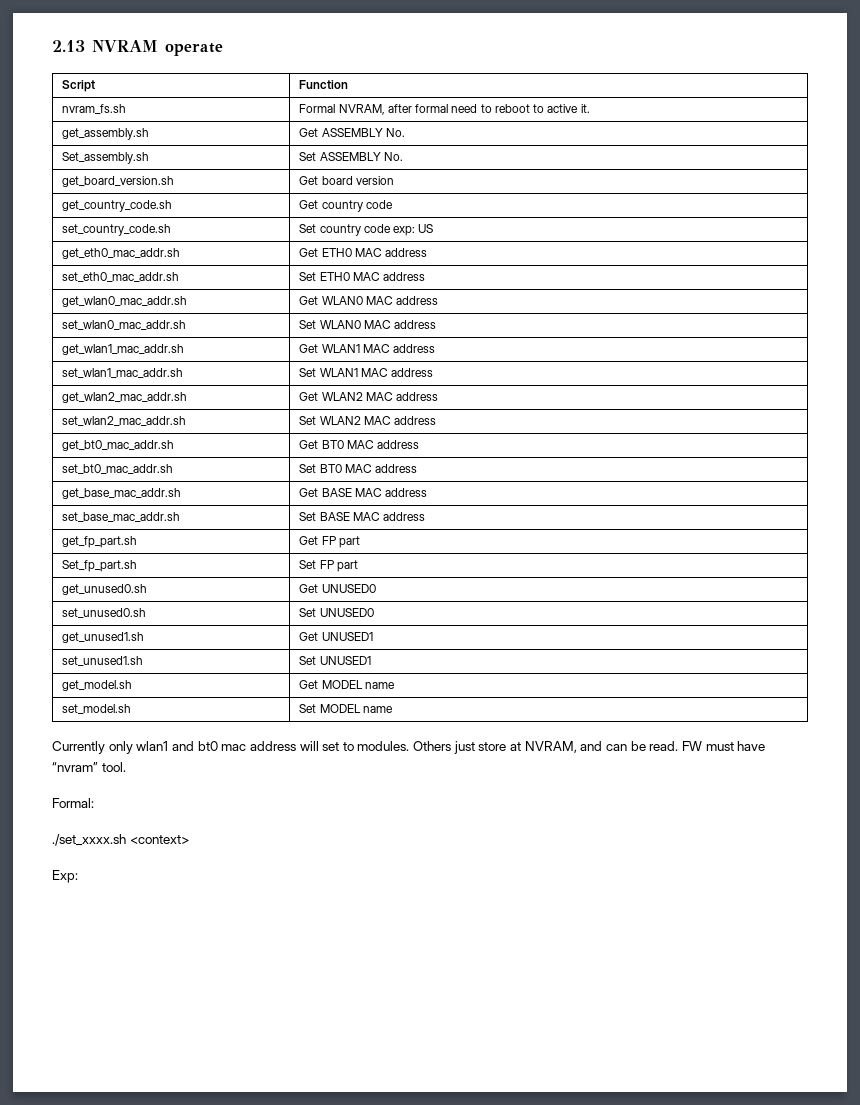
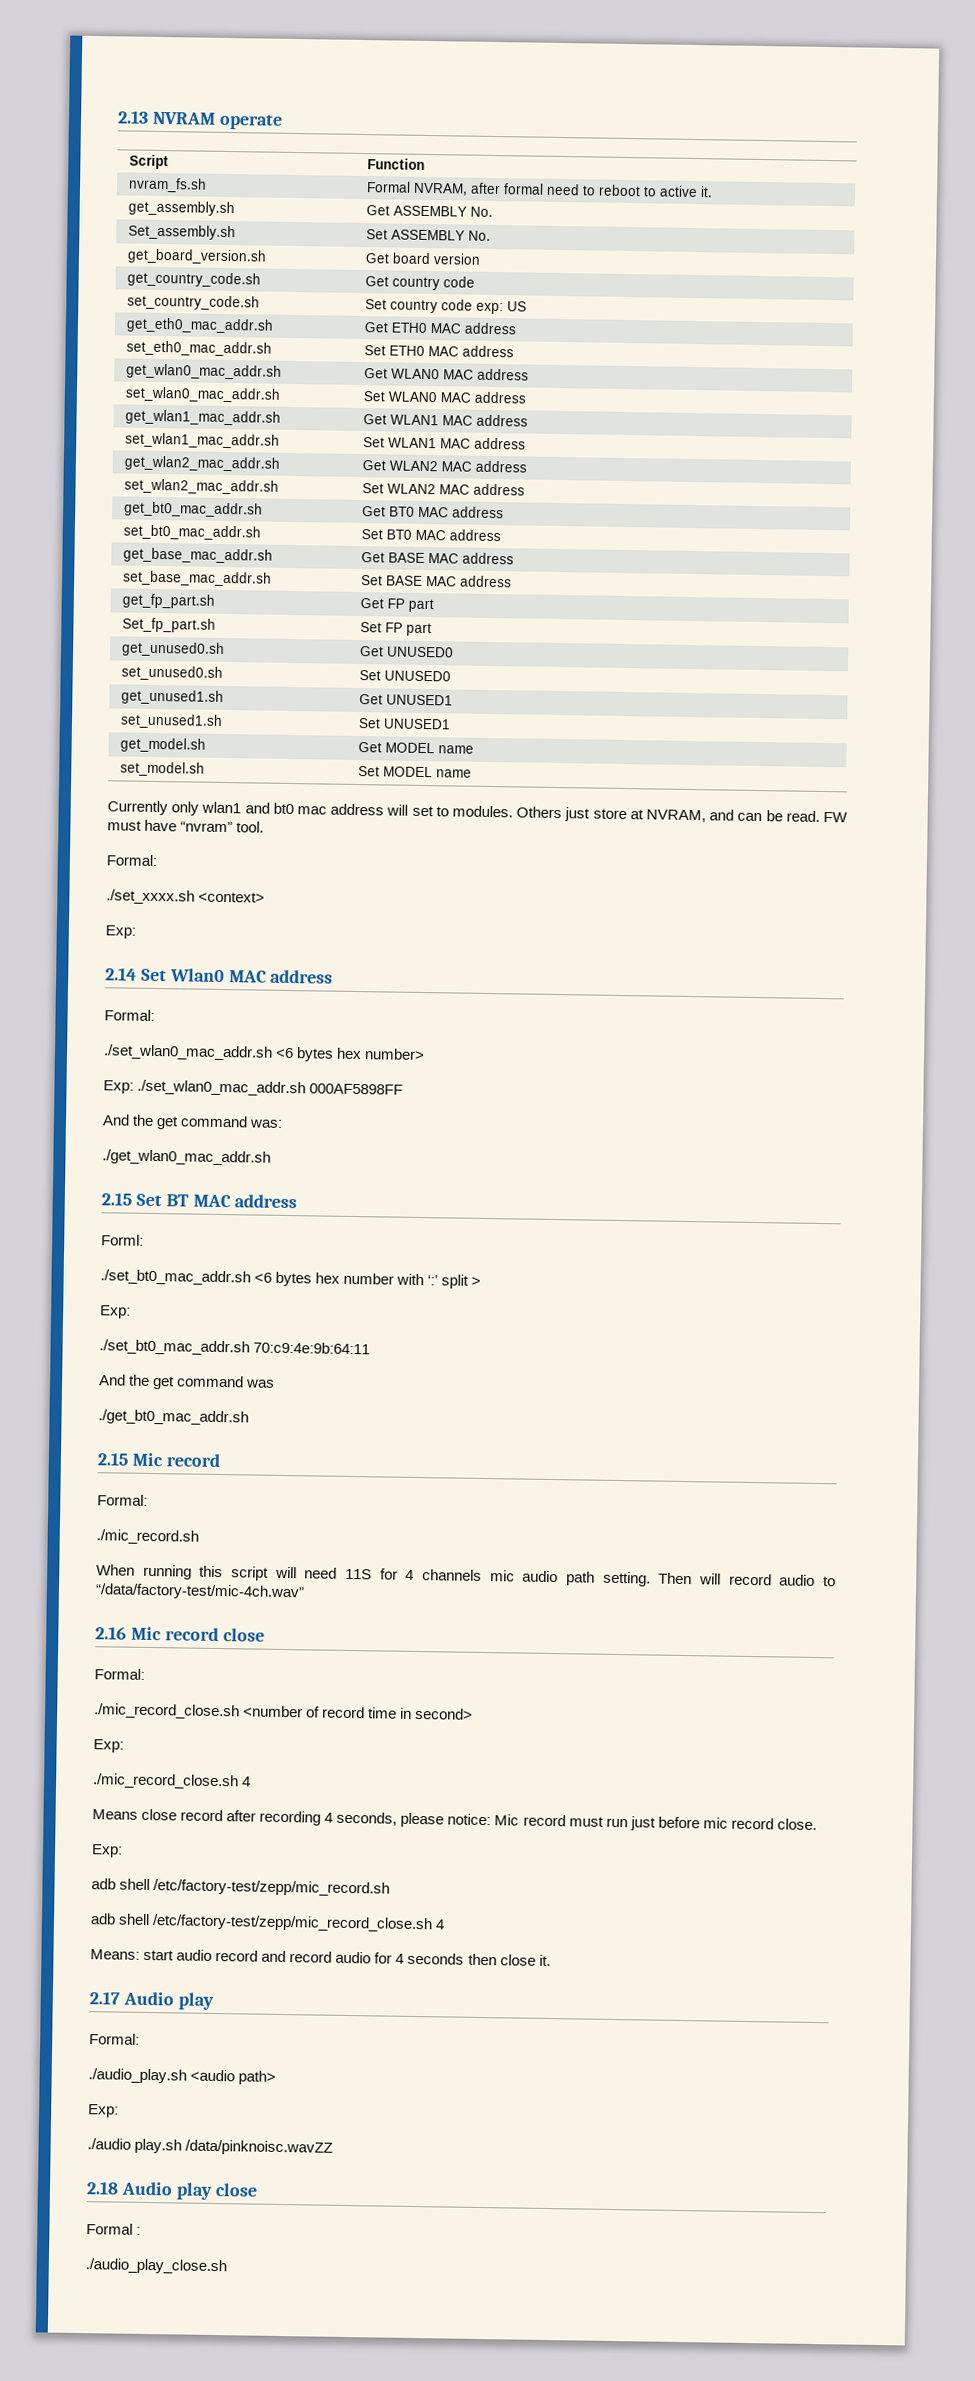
(78, 876) none -> [105,967,334,984] [104,1009,155,1021] [103,1044,426,1062] [103,1079,404,1097] [102,1114,284,1130] [102,1149,271,1166] [101,1192,298,1209] [101,1234,144,1246] [100,1269,482,1289] [100,1305,131,1319] [99,1339,371,1356] [99,1374,276,1390] [98,1409,249,1426] [97,1452,221,1468] [97,1494,148,1506] [96,1529,199,1545] [96,1564,836,1587] [95,1583,305,1601] [95,1626,265,1642] [94,1668,145,1680] [94,1703,474,1720] [93,1739,124,1753] [93,1773,252,1790] [92,1808,817,1831] [91,1844,123,1858] [91,1878,391,1897] [90,1913,446,1933] [90,1949,551,1967] [89,1991,214,2010] [89,2033,140,2045] [88,2068,277,2085] [88,2104,119,2118] [87,2138,334,2156] [86,2181,258,2200] [86,2223,142,2235] [85,2258,227,2275] // 2.14 Set Wlan0 MAC address // Formal: // ./set_wlan0_mac_addr.sh <6 bytes hex number> // Exp: ./set_wlan0_mac_addr.sh 000AF5898FF // And the get command was: // ./get_wlan0_mac_addr.sh // 2.15 Set BT MAC address // Forml: // ./set_bt0_mac_addr.sh <6 bytes hex number with ‘:’ split > // Exp: // ./set_bt0_mac_addr.sh 70:c9:4e:9b:64:11 // And the get command was // ./get_bt0_mac_addr.sh // 2.15 Mic record // Formal: // ./mic_record.sh // When running this script will need 11S for 4 channels mic audio path setting. Then will record audio to “/data/factory-test/mic-4ch.wav” // 2.16 Mic record close // Formal: // ./mic_record_close.sh <number of record time in second> // Exp: // ./mic_record_close.sh 4 // Means close record after recording 4 seconds, please notice: Mic record must run just before mic record close. // Exp: // adb shell /etc/factory-test/zepp/mic_record.sh // adb shell /etc/factory-test/zepp/mic_record_close.sh 4 // Means: start audio record and record audio for 4 seconds then close it. // 2.17 Audio play // Formal: // ./audio_play.sh <audio path> // Exp: // ./audio play.sh /data/pinknoisc.wavZZ // 2.18 Audio play close // Formal : // ./audio_play_close.sh

